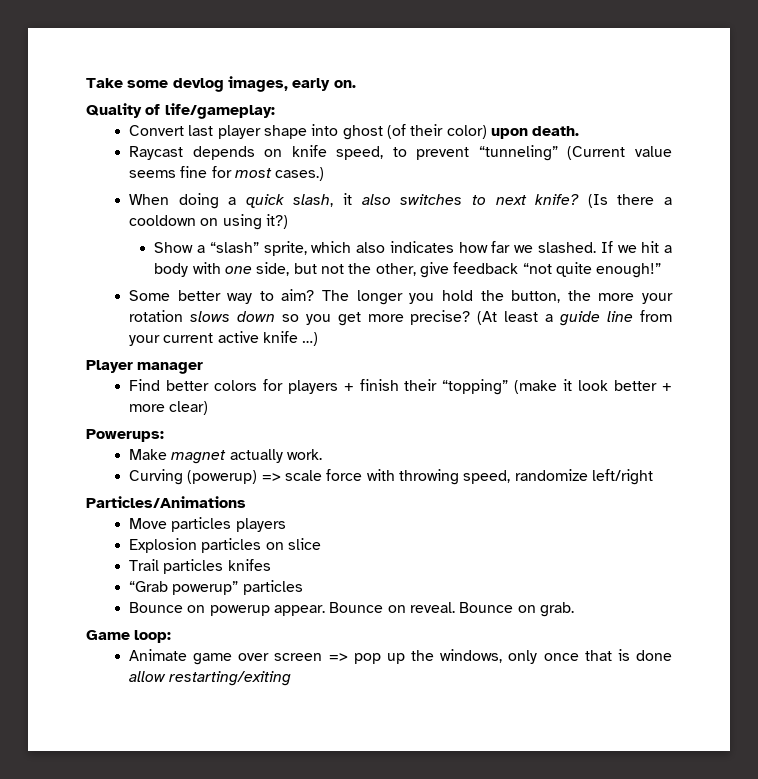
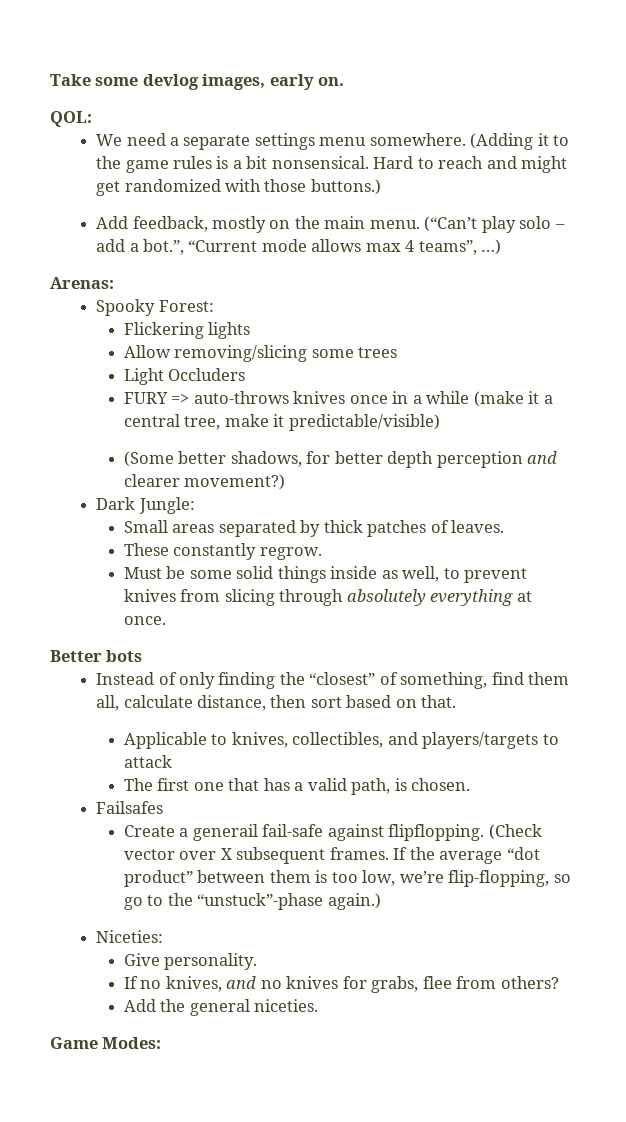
[86,103,275,119] [129,124,580,140] [129,145,672,161] [129,166,325,181] [129,193,672,209] [129,214,288,230] [154,241,672,256] [154,262,662,278] [129,289,673,305] [129,310,673,326] [129,331,319,346] [86,360,204,374] [129,379,673,395] [129,401,209,415] [86,429,164,442] [129,449,322,464] [129,469,653,485] [86,496,246,508] [129,517,286,532] [129,538,321,553] [129,559,271,574] [129,580,303,595] [129,602,574,617] [86,630,172,643] [129,649,672,665] [129,671,292,686] Quality of life/gameplay: // Convert last player shape into ghost (of their color) upon death. // Raycast depends on knife speed, to prevent “tunneling” (Current value seems fine for most cases.) // When doing a quick slash, it also switches to next knife? (Is there a cooldown on using it?) // Show a “slash” sprite, which also indicates how far we slashed. If we hit a body with one side, but not the other, give feedback “not quite enough!” // Some better way to aim? The longer you hold the button, the more your rotation slows down so you get more precise? (At least a guide line from your current active knife …) // Player manager // Find better colors for players + finish their “topping” (make it look better + more clear) // Powerups: // Make magnet actually work. // Curving (powerup) => scale force with throwing speed, randomize left/right // Particles/Animations // Move particles players // Explosion particles on slice // Trail particles knifes // “Grab powerup” particles // Bounce on powerup appear. Bounce on reveal. Bounce on grab. // Game loop: // Animate game over screen => pop up the windows, only once that is done allow restarting/exiting -> [50,111,92,127] [96,133,570,150] [96,156,568,173] [96,179,381,196] [96,216,565,233] [96,239,502,255] [50,277,114,289] [96,299,214,316] [124,322,251,339] [124,345,398,362] [124,368,246,385] [124,391,553,407] [124,414,440,431] [124,451,558,468] [124,474,286,490] [96,497,195,514] [124,520,505,537] [124,543,322,560] [124,566,528,583] [124,589,532,606] [124,616,167,625] [50,650,143,662] [96,672,570,689] [96,695,457,711] [124,732,559,749] [124,755,173,768] [124,778,471,795] [96,801,164,814] [124,824,542,841] [124,847,540,864] [124,870,571,887] [124,893,381,910] [96,930,164,943] [124,953,258,970] [124,976,559,993] [124,999,319,1016] [50,1037,162,1049] QOL: // We need a separate settings menu somewhere. (Adding it to the game rules is a bit nonsensical. Hard to reach and might get randomized with those buttons.) // Add feedback, mostly on the main menu. (“Can’t play solo – add a bot.”, “Current mode allows max 4 teams”, …) // Arenas: // Spooky Forest: // Flickering lights // Allow removing/slicing some trees // Light Occluders // FURY => auto-throws knives once in a while (make it a central tree, make it predictable/visible) // (Some better shadows, for better depth perception and clearer movement?) // Dark Jungle: // Small areas separated by thick patches of leaves. // These constantly regrow. // Must be some solid things inside as well, to prevent knives from slicing through absolutely everything at once. // Better bots // Instead of only finding the “closest” of something, find them all, calculate distance, then sort based on that. // Applicable to knives, collectibles, and players/targets to attack // The first one that has a valid path, is chosen. // Failsafes // Create a generail fail-safe against flipflopping. (Check vector over X subsequent frames. If the average “dot product” between them is too low, we’re flip-flopping, so go to the “unstuck”-phase again.) // Niceties: // Give personality. // If no knives, and no knives for grabs, flee from others? // Add the general niceties. // Game Modes:

